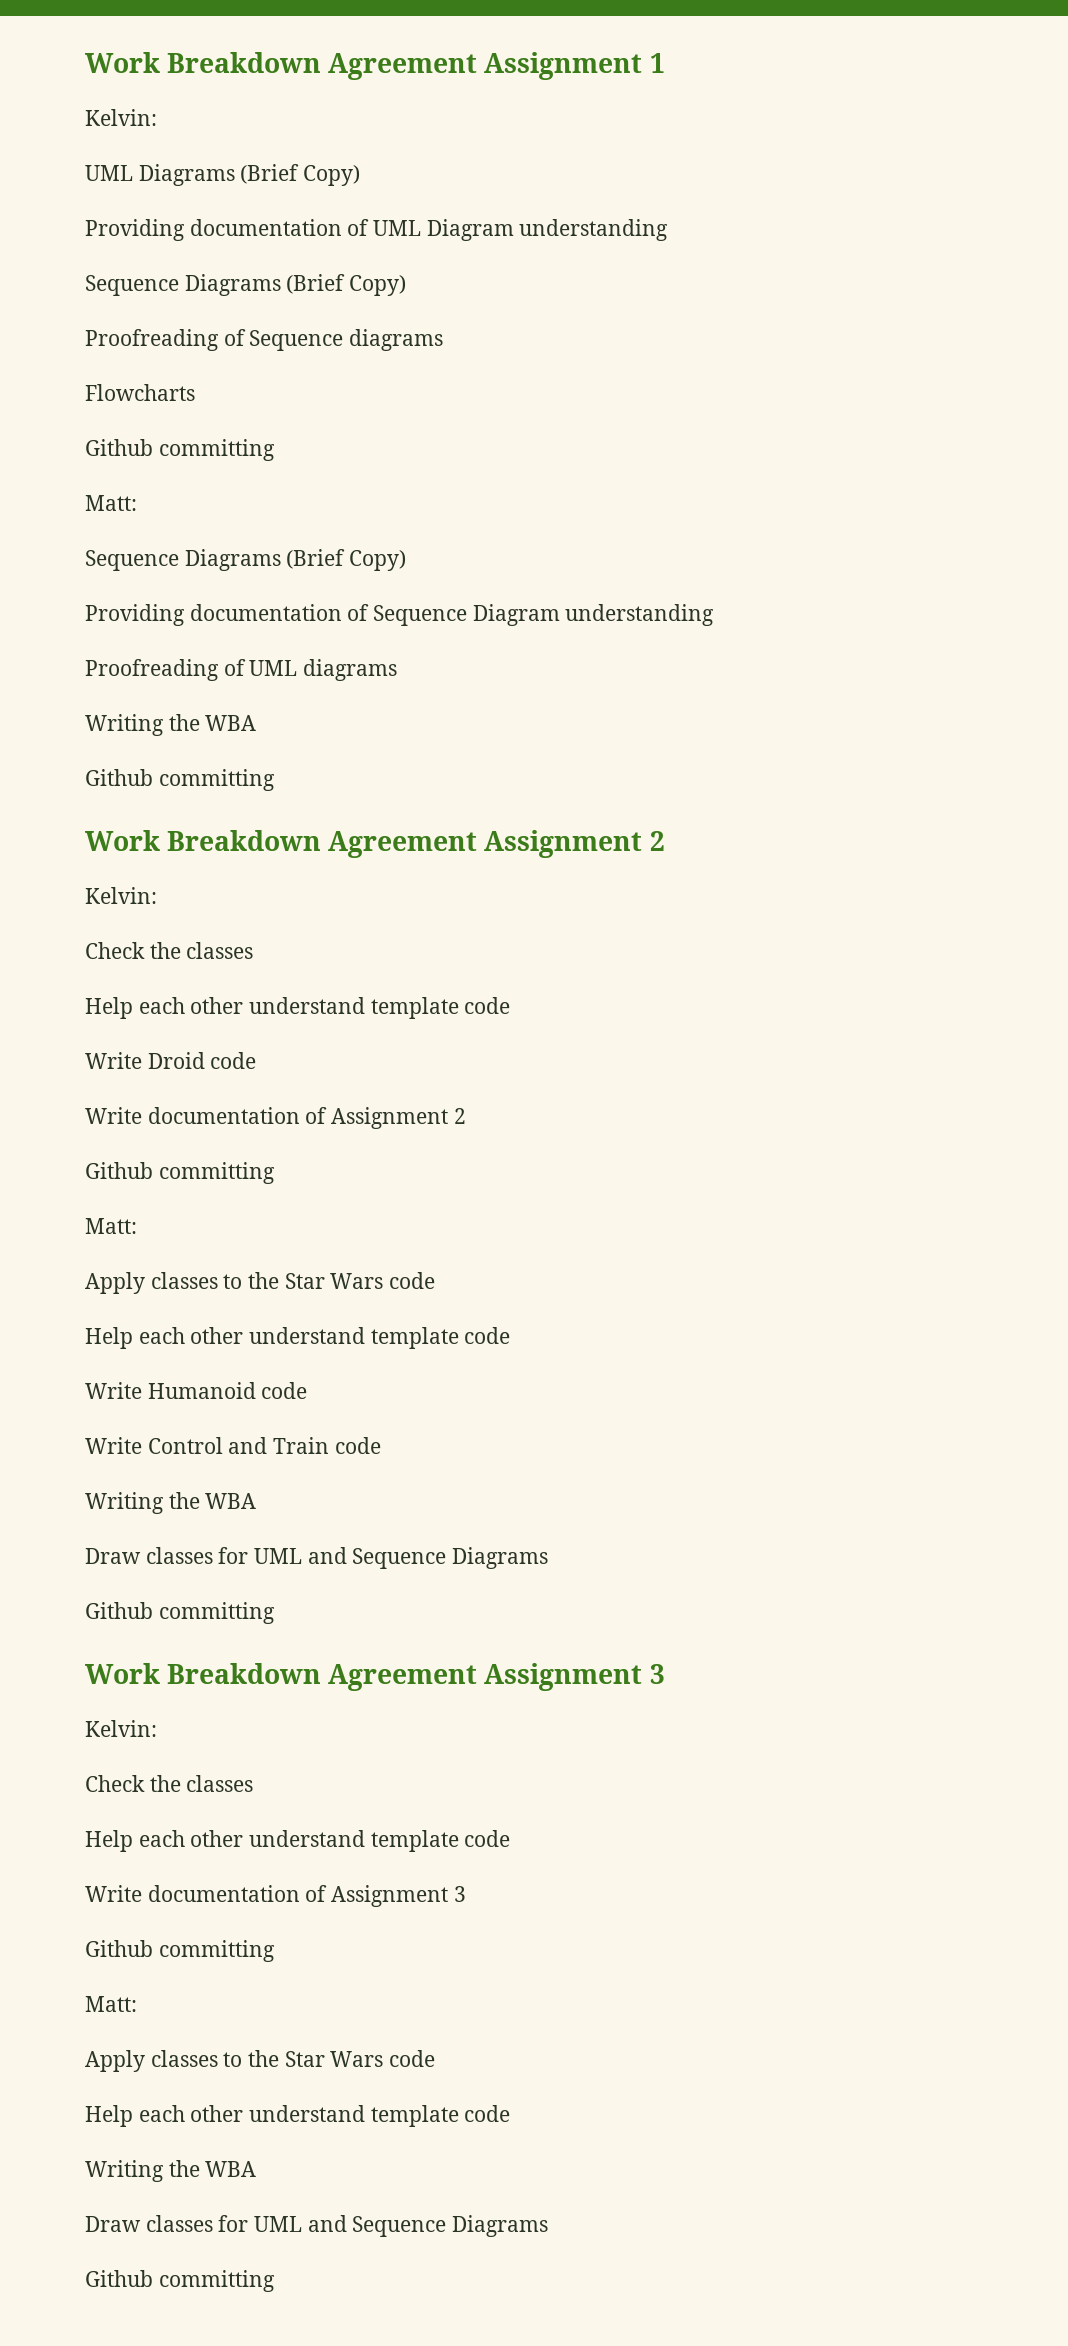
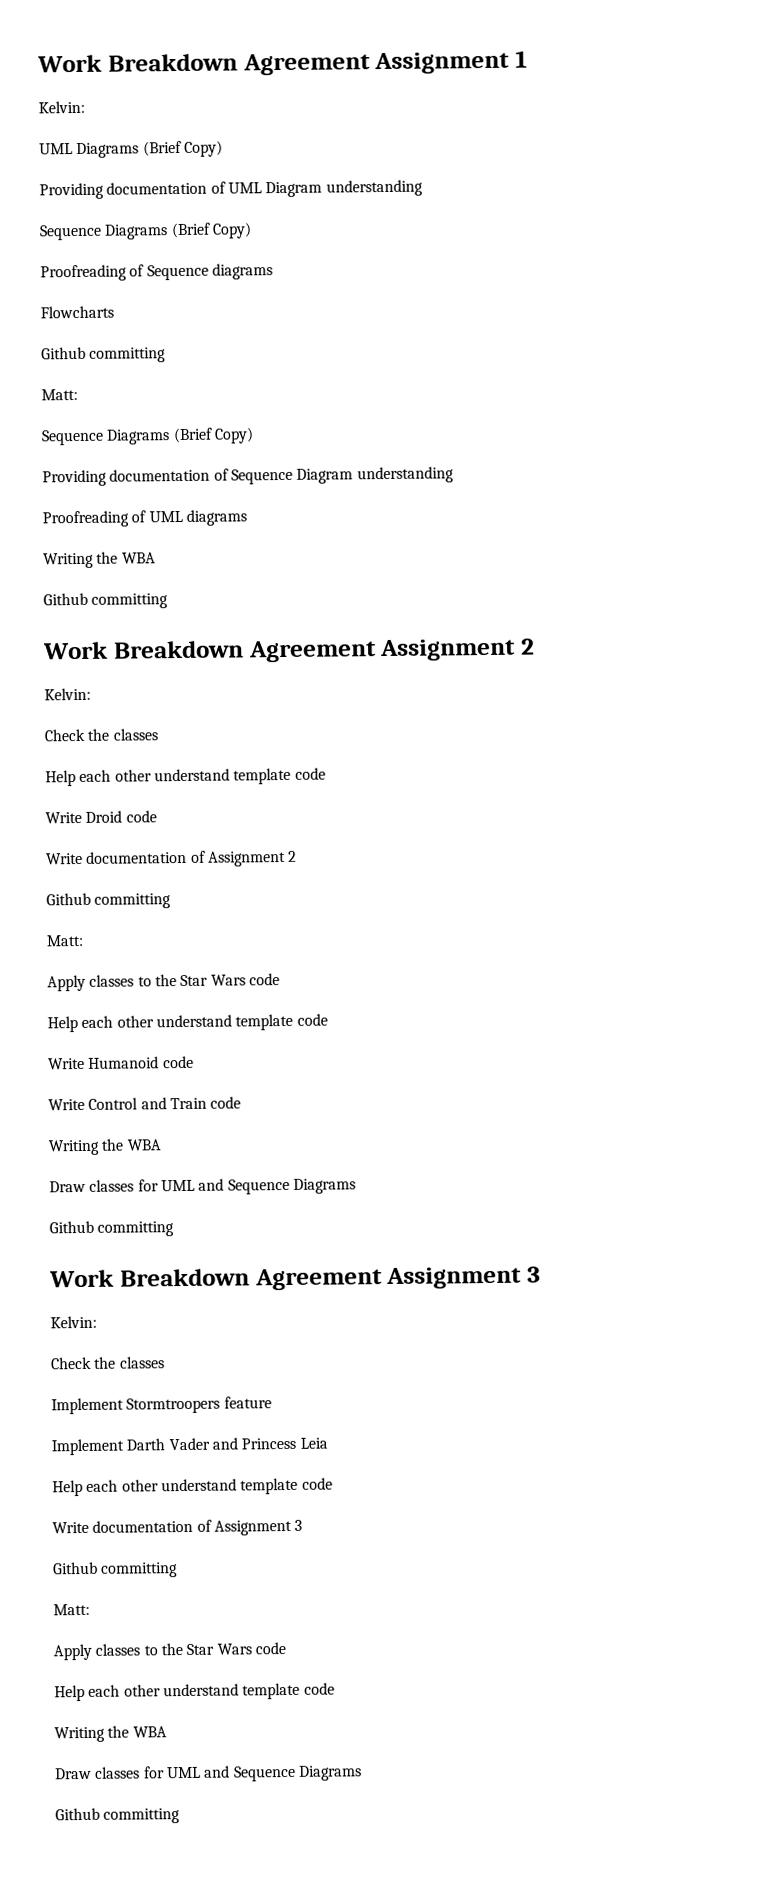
(254, 1783) none -> [51,1396,272,1415] [51,1437,328,1456] // Implement Stormtroopers feature // Implement Darth Vader and Princess Leia

